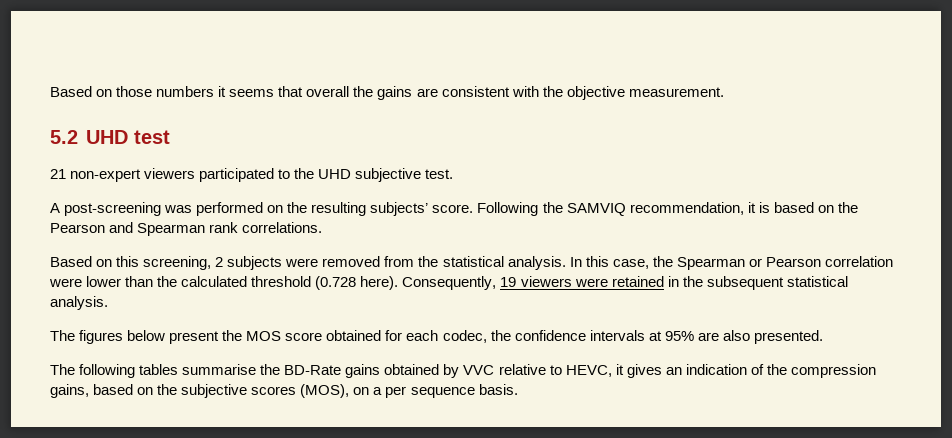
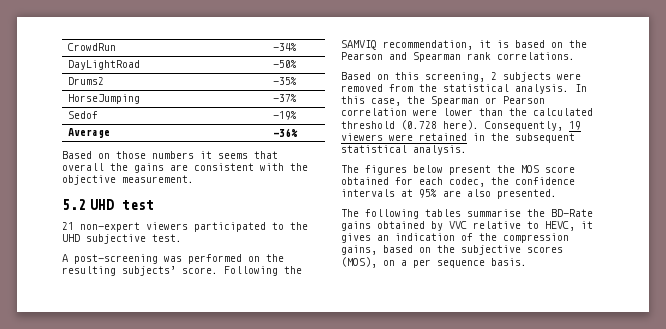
(50, 91) none -> [68,43,117,51] [272,43,297,51] [68,60,141,70] [272,60,297,68] [68,77,105,85] [272,77,297,85] [68,94,141,104] [272,94,297,102] [68,111,99,119] [272,111,297,120] [68,128,111,138] [272,128,298,137] CrowdRun | -34% // DayLightRoad | -50% // Drums2 | -35% // HorseJumping | -37% // Sedof | -19% // Average | -36% //

